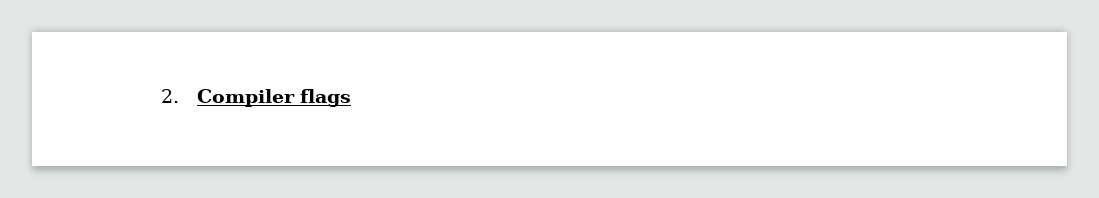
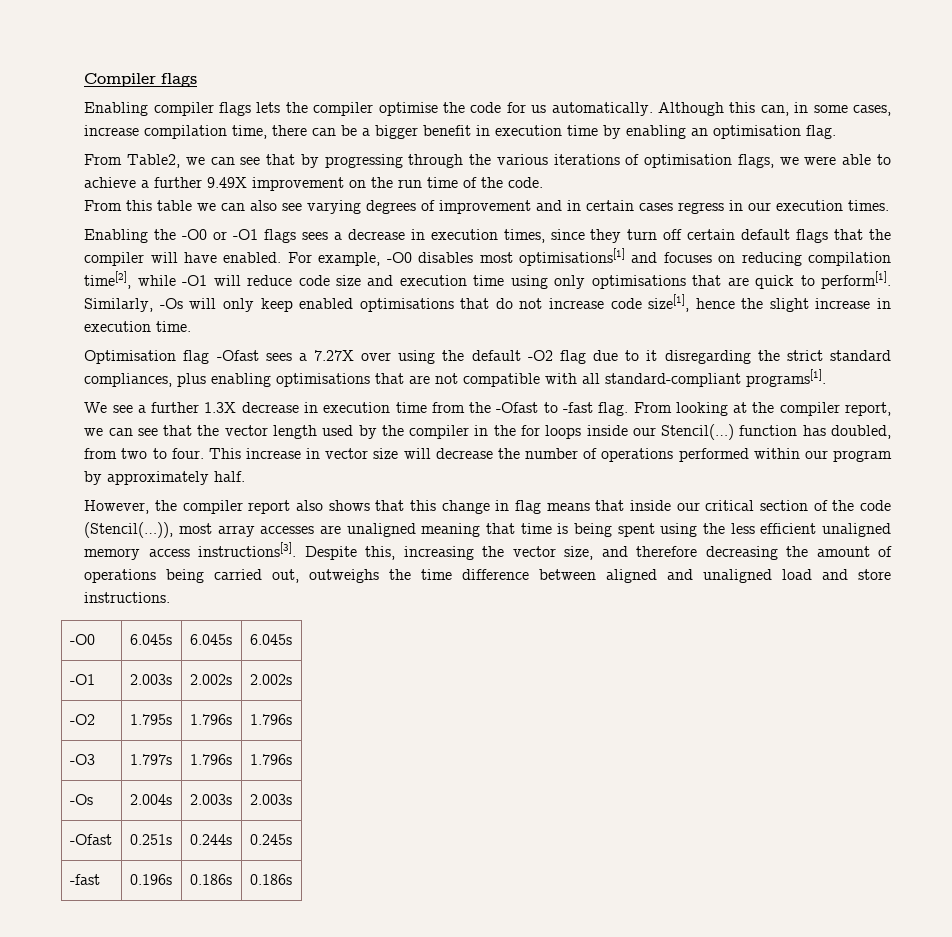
[160,89,179,103] 2. -> (84, 80) none
(351, 98) none -> [84,102,891,116] [84,125,837,139] [84,154,892,168] [84,177,544,191] [84,200,890,214] [84,229,892,243] [84,248,892,266] [84,271,892,289] [84,294,892,312] [84,321,192,332] [84,350,892,364] [84,369,827,387] [84,402,891,416] [84,424,891,440] [84,448,893,462] [84,471,246,485] [84,500,892,514] [84,522,891,538] [84,542,892,560] [84,569,891,583] [84,592,171,603] [69,634,95,645] [129,634,172,645] [189,634,232,645] [249,634,292,645] [69,674,95,685] [129,674,172,685] [189,674,232,685] [249,674,292,685] [69,714,95,725] [129,714,172,725] [189,714,232,725] [249,714,292,725] [69,754,95,765] [129,754,172,765] [189,754,232,765] [249,754,292,765] [69,794,93,805] [129,794,172,805] [189,794,232,805] [249,794,292,805] [69,834,112,845] [129,834,172,845] [189,834,232,845] [249,834,292,845] [69,874,100,885] [129,874,172,885] [189,874,232,885] [249,874,292,885] // Enabling compiler flags lets the compiler optimise the code for us automatically. Although this can, in some cases, increase compilation time, there can be a bigger benefit in execution time by enabling an optimisation flag. // From Table2, we can see that by progressing through the various iterations of optimisation flags, we were able to achieve a further 9.49X improvement on the run time of the code. // From this table we can also see varying degrees of improvement and in certain cases regress in our execution times. // Enabling the -O0 or -O1 flags sees a decrease in execution times, since they turn off certain default flags that the compiler will have enabled. For example, -O0 disables most optimisations[1] and focuses on reducing compilation time[2], while -O1 will reduce code size and execution time using only optimisations that are quick to perform[1]. Similarly, -Os will only keep enabled optimisations that do not increase code size[1], hence the slight increase in execution time. // Optimisation flag -Ofast sees a 7.27X over using the default -O2 flag due to it disregarding the strict standard compliances, plus enabling optimisations that are not compatible with all standard-compliant programs[1]. // We see a further 1.3X decrease in execution time from the -Ofast to -fast flag. From looking at the compiler report, we can see that the vector length used by the compiler in the for loops inside our Stencil(…) function has doubled, from two to four. This increase in vector size will decrease the number of operations performed within our program by approximately half. // However, the compiler report also shows that this change in flag means that inside our critical section of the code (Stencil(…)), most array accesses are unaligned meaning that time is being spent using the less efficient unaligned memory access instructions[3]. Despite this, increasing the vector size, and therefore decreasing the amount of operations being carried out, outweighs the time difference between aligned and unaligned load and store instructions. // -O0 | 6.045s | 6.045s | 6.045s // -O1 | 2.003s | 2.002s | 2.002s // -O2 | 1.795s | 1.796s | 1.796s // -O3 | 1.797s | 1.796s | 1.796s // -Os | 2.004s | 2.003s | 2.003s // -Ofast | 0.251s | 0.244s | 0.245s // -fast | 0.196s | 0.186s | 0.186s

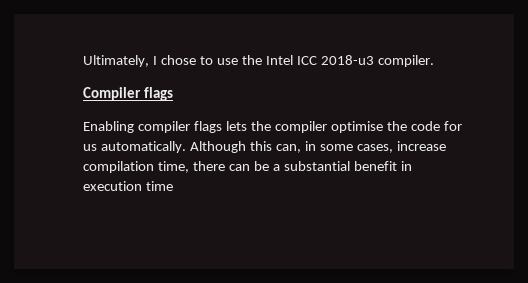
(84, 80) none -> [83,55,434,67] Ultimately, I chose to use the Intel ICC 2018-u3 compiler. //
[375,125,419,139] bigger -> [283,161,350,171] substantial
[603,125,837,139] [84,154,892,168] [84,177,544,191] [84,200,890,214] [84,229,892,243] [84,248,892,266] [84,271,892,289] [84,294,892,312] [84,321,192,332] [84,350,892,364] [84,369,827,387] [84,402,891,416] [84,424,891,440] [84,448,893,462] [84,471,246,485] [84,500,892,514] [84,522,891,538] [84,542,892,560] [84,569,891,583] [84,592,171,603] [69,634,95,645] [129,634,172,645] [189,634,232,645] [249,634,292,645] [69,674,95,685] [129,674,172,685] [189,674,232,685] [249,674,292,685] [69,714,95,725] [129,714,172,725] [189,714,232,725] [249,714,292,725] [69,754,95,765] [129,754,172,765] [189,754,232,765] [249,754,292,765] [69,794,93,805] [129,794,172,805] [189,794,232,805] [249,794,292,805] [69,834,112,845] [129,834,172,845] [189,834,232,845] [249,834,292,845] [69,874,100,885] [129,874,172,885] [189,874,232,885] [249,874,292,885] by enabling an optimisation flag. // From Table2, we can see that by progressing through the various iterations of optimisation flags, we were able to achieve a further 9.49X improvement on the run time of the code. // From this table we can also see varying degrees of improvement and in certain cases regress in our execution times. // Enabling the -O0 or -O1 flags sees a decrease in execution times, since they turn off certain default flags that the compiler will have enabled. For example, -O0 disables most optimisations[1] and focuses on reducing compilation time[2], while -O1 will reduce code size and execution time using only optimisations that are quick to perform[1]. Similarly, -Os will only keep enabled optimisations that do not increase code size[1], hence the slight increase in execution time. // Optimisation flag -Ofast sees a 7.27X over using the default -O2 flag due to it disregarding the strict standard compliances, plus enabling optimisations that are not compatible with all standard-compliant programs[1]. // We see a further 1.3X decrease in execution time from the -Ofast to -fast flag. From looking at the compiler report, we can see that the vector length used by the compiler in the for loops inside our Stencil(…) function has doubled, from two to four. This increase in vector size will decrease the number of operations performed within our program by approximately half. // However, the compiler report also shows that this change in flag means that inside our critical section of the code (Stencil(…)), most array accesses are unaligned meaning that time is being spent using the less efficient unaligned memory access instructions[3]. Despite this, increasing the vector size, and therefore decreasing the amount of operations being carried out, outweighs the time difference between aligned and unaligned load and store instructions. // -O0 | 6.045s | 6.045s | 6.045s // -O1 | 2.003s | 2.002s | 2.002s // -O2 | 1.795s | 1.796s | 1.796s // -O3 | 1.797s | 1.796s | 1.796s // -Os | 2.004s | 2.003s | 2.003s // -Ofast | 0.251s | 0.244s | 0.245s // -fast | 0.196s | 0.186s | 0.186s -> (174, 186) none

